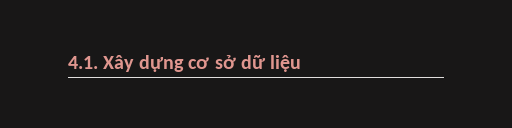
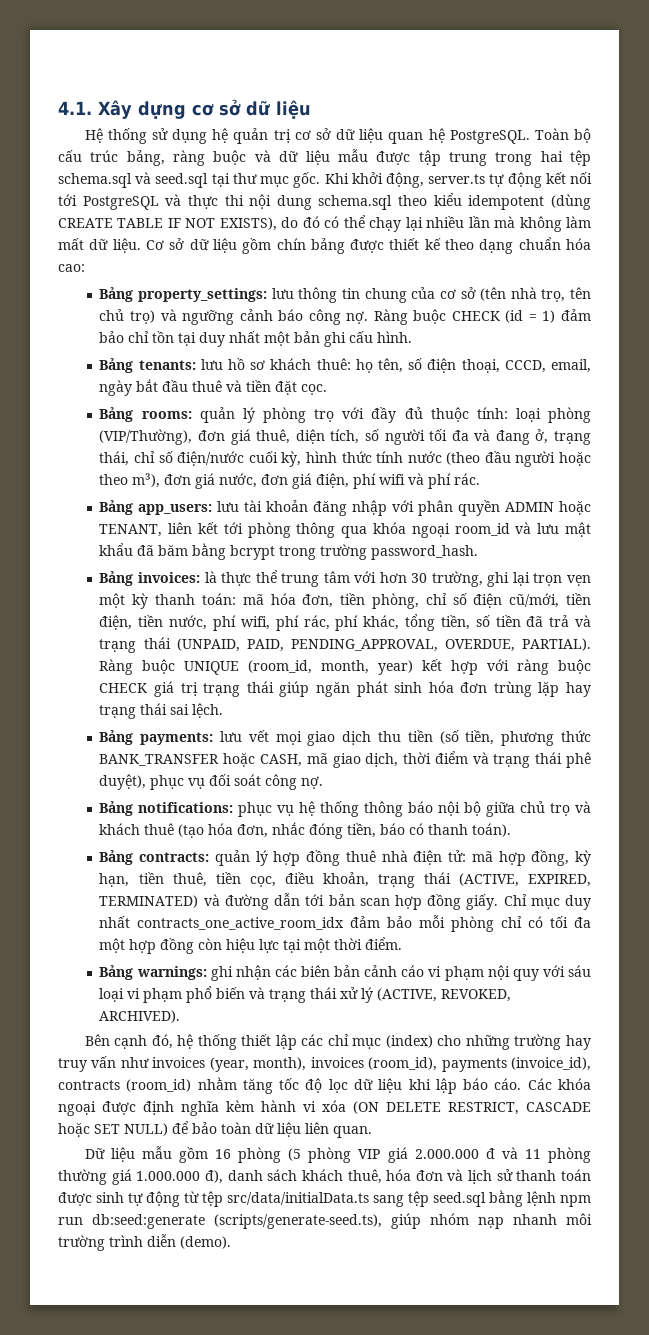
(302, 63) none -> [84,128,591,144] [58,149,591,166] [58,172,593,188] [58,193,591,210] [58,215,591,232] [58,237,591,254] [58,264,85,272] [99,287,591,303] [99,309,591,325] [99,331,413,347] [99,358,591,373] [99,379,328,396] [99,407,591,423] [99,429,591,445] [99,451,591,467] [99,473,481,489] [99,500,591,516] [99,522,591,538] [99,543,479,560] [99,570,591,587] [99,593,591,609] [99,614,591,631] [99,637,591,653] [99,659,591,675] [99,681,591,697] [99,703,224,719] [99,730,591,746] [99,751,591,768] [99,774,324,790] [99,801,592,817] [99,822,512,839] [99,850,592,866] [99,872,591,888] [99,893,592,910] [99,915,592,932] [99,937,403,954] [99,965,592,981] [99,986,512,1003] [99,1010,181,1023] [84,1034,591,1050] [58,1056,591,1072] [58,1077,591,1094] [58,1100,591,1116] [58,1121,372,1138] [84,1146,591,1163] [58,1169,592,1185] [58,1190,591,1207] [58,1213,592,1229] [58,1234,231,1251] // Hệ thống sử dụng hệ quản trị cơ sở dữ liệu quan hệ PostgreSQL. Toàn bộ cấu trúc bảng, ràng buộc và dữ liệu mẫu được tập trung trong hai tệp schema.sql và seed.sql tại thư mục gốc. Khi khởi động, server.ts tự động kết nối tới PostgreSQL và thực thi nội dung schema.sql theo kiểu idempotent (dùng CREATE TABLE IF NOT EXISTS), do đó có thể chạy lại nhiều lần mà không làm mất dữ liệu. Cơ sở dữ liệu gồm chín bảng được thiết kế theo dạng chuẩn hóa cao: // Bảng property_settings: lưu thông tin chung của cơ sở (tên nhà trọ, tên chủ trọ) và ngưỡng cảnh báo công nợ. Ràng buộc CHECK (id = 1) đảm bảo chỉ tồn tại duy nhất một bản ghi cấu hình. // Bảng tenants: lưu hồ sơ khách thuê: họ tên, số điện thoại, CCCD, email, ngày bắt đầu thuê và tiền đặt cọc. // Bảng rooms: quản lý phòng trọ với đầy đủ thuộc tính: loại phòng (VIP/Thường), đơn giá thuê, diện tích, số người tối đa và đang ở, trạng thái, chỉ số điện/nước cuối kỳ, hình thức tính nước (theo đầu người hoặc theo m³), đơn giá nước, đơn giá điện, phí wifi và phí rác. // Bảng app_users: lưu tài khoản đăng nhập với phân quyền ADMIN hoặc TENANT, liên kết tới phòng thông qua khóa ngoại room_id và lưu mật khẩu đã băm bằng bcrypt trong trường password_hash. // Bảng invoices: là thực thể trung tâm với hơn 30 trường, ghi lại trọn vẹn một kỳ thanh toán: mã hóa đơn, tiền phòng, chỉ số điện cũ/mới, tiền điện, tiền nước, phí wifi, phí rác, phí khác, tổng tiền, số tiền đã trả và trạng thái (UNPAID, PAID, PENDING_APPROVAL, OVERDUE, PARTIAL). Ràng buộc UNIQUE (room_id, month, year) kết hợp với ràng buộc CHECK giá trị trạng thái giúp ngăn phát sinh hóa đơn trùng lặp hay trạng thái sai lệch. // Bảng payments: lưu vết mọi giao dịch thu tiền (số tiền, phương thức BANK_TRANSFER hoặc CASH, mã giao dịch, thời điểm và trạng thái phê duyệt), phục vụ đối soát công nợ. // Bảng notifications: phục vụ hệ thống thông báo nội bộ giữa chủ trọ và khách thuê (tạo hóa đơn, nhắc đóng tiền, báo có thanh toán). // Bảng contracts: quản lý hợp đồng thuê nhà điện tử: mã hợp đồng, kỳ hạn, tiền thuê, tiền cọc, điều khoản, trạng thái (ACTIVE, EXPIRED, TERMINATED) và đường dẫn tới bản scan hợp đồng giấy. Chỉ mục duy nhất contracts_one_active_room_idx đảm bảo mỗi phòng chỉ có tối đa một hợp đồng còn hiệu lực tại một thời điểm. // Bảng warnings: ghi nhận các biên bản cảnh cáo vi phạm nội quy với sáu loại vi phạm phổ biến và trạng thái xử lý (ACTIVE, REVOKED, ARCHIVED). // Bên cạnh đó, hệ thống thiết lập các chỉ mục (index) cho những trường hay truy vấn như invoices (year, month), invoices (room_id), payments (invoice_id), contracts (room_id) nhằm tăng tốc độ lọc dữ liệu khi lập báo cáo. Các khóa ngoại được định nghĩa kèm hành vi xóa (ON DELETE RESTRICT, CASCADE hoặc SET NULL) để bảo toàn dữ liệu liên quan. // Dữ liệu mẫu gồm 16 phòng (5 phòng VIP giá 2.000.000 đ và 11 phòng thường giá 1.000.000 đ), danh sách khách thuê, hóa đơn và lịch sử thanh toán được sinh tự động từ tệp src/data/initialData.ts sang tệp seed.sql bằng lệnh npm run db:seed:generate (scripts/generate-seed.ts), giúp nhóm nạp nhanh môi trường trình diễn (demo).

